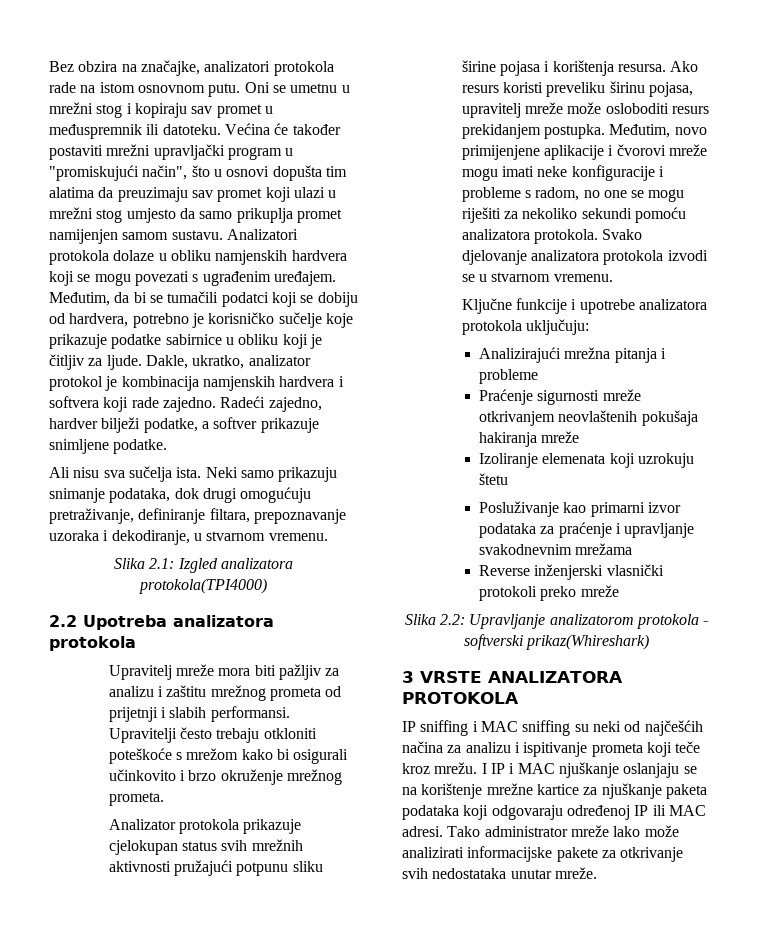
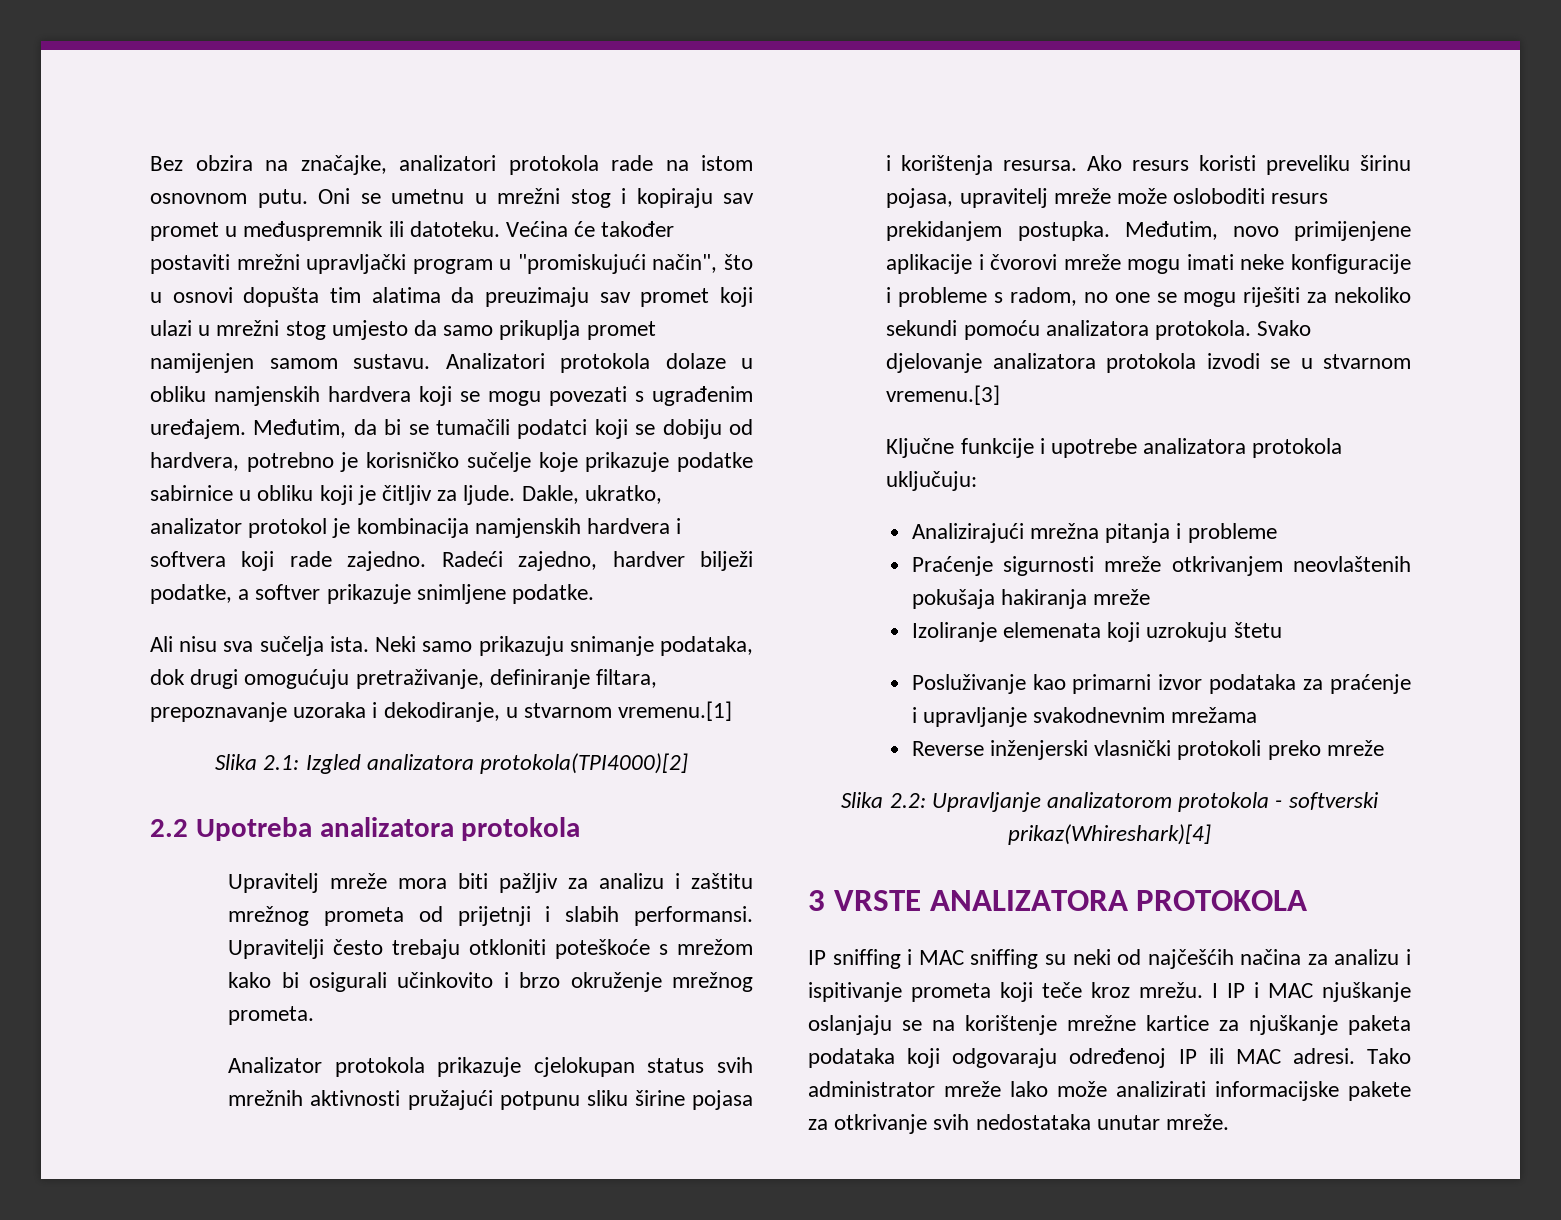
[268,533,328,541] vremenu. -> [618,701,733,721] vremenu.[1]
[139,578,267,594] protokola(TPI4000) -> [479,753,688,774] protokola(TPI4000)[2]
[553,274,613,282] vremenu. -> [886,385,1001,405] vremenu.[3]
[526,634,650,650] prikaz(Whireshark) -> [1008,824,1211,845] prikaz(Whireshark)[4]

